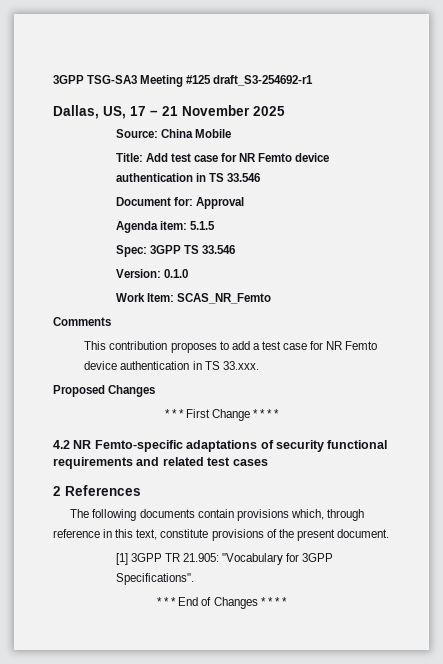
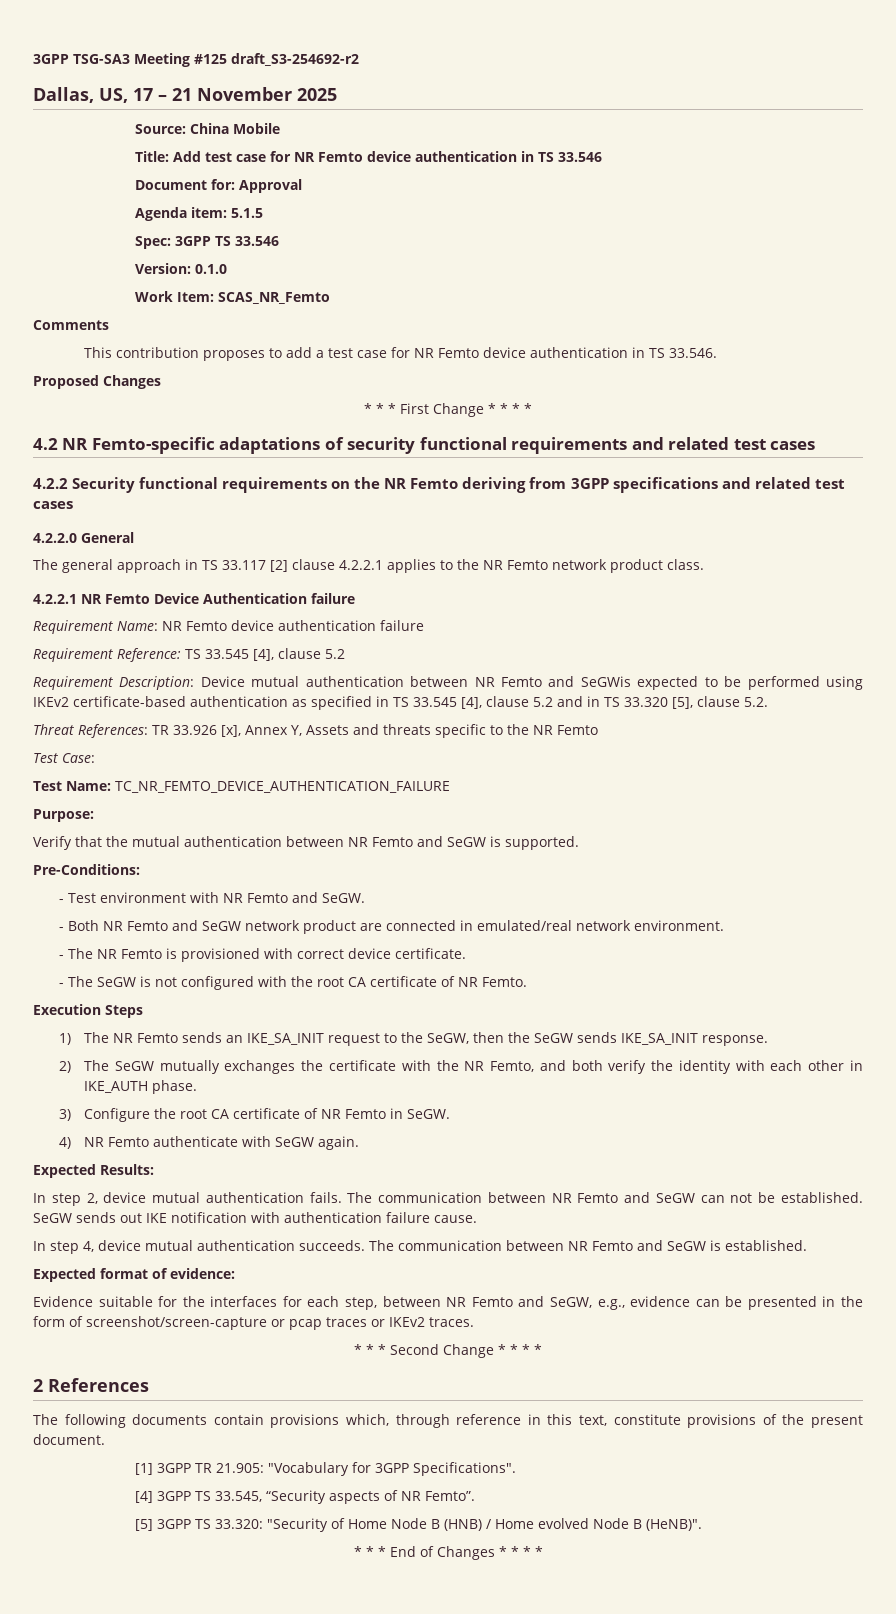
[213,75,314,86] draft_S3-254692-r1 -> [231,53,359,66] draft_S3-254692-r2
[222,361,259,370] 33.xxx. -> [669,348,718,358] 33.546.
(268, 462) none -> [33,477,845,493] [33,501,73,509] [33,532,134,543] [33,559,704,573] [33,593,355,604] [33,620,424,634] [33,648,345,662] [33,676,864,690] [33,696,768,710] [33,724,598,738] [33,753,95,763] [33,781,450,793] [33,809,94,822] [33,836,579,850] [33,864,140,875] [58,892,365,903] [58,920,724,934] [58,948,466,962] [58,976,527,990] [33,1004,143,1018] [58,1032,769,1046] [58,1060,864,1074] [84,1080,198,1094] [58,1108,451,1122] [58,1136,360,1150] [33,1164,154,1178] [33,1192,863,1206] [33,1212,477,1223] [33,1240,807,1254] [33,1268,235,1282] [33,1296,863,1310] [33,1316,474,1330] [354,1344,542,1358] // 4.2.2 Security functional requirements on the NR Femto deriving from 3GPP specifications and related test cases // 4.2.2.0 General // The general approach in TS 33.117 [2] clause 4.2.2.1 applies to the NR Femto network product class. // 4.2.2.1 NR Femto Device Authentication failure // Requirement Name: NR Femto device authentication failure // Requirement Reference: TS 33.545 [4], clause 5.2 // Requirement Description: Device mutual authentication between NR Femto and SeGWis expected to be performed using IKEv2 certificate-based authentication as specified in TS 33.545 [4], clause 5.2 and in TS 33.320 [5], clause 5.2. // Threat References: TR 33.926 [x], Annex Y, Assets and threats specific to the NR Femto // Test Case: // Test Name: TC_NR_FEMTO_DEVICE_AUTHENTICATION_FAILURE // Purpose: // Verify that the mutual authentication between NR Femto and SeGW is supported. // Pre-Conditions: // - Test environment with NR Femto and SeGW. // - Both NR Femto and SeGW network product are connected in emulated/real network environment. // - The NR Femto is provisioned with correct device certificate. // - The SeGW is not configured with the root CA certificate of NR Femto. // Execution Steps // 1) The NR Femto sends an IKE_SA_INIT request to the SeGW, then the SeGW sends IKE_SA_INIT response. // 2) The SeGW mutually exchanges the certificate with the NR Femto, and both verify the identity with each other in IKE_AUTH phase. // 3) Configure the root CA certificate of NR Femto in SeGW. // 4) NR Femto authenticate with SeGW again. // Expected Results: // In step 2, device mutual authentication fails. The communication between NR Femto and SeGW can not be established. SeGW sends out IKE notification with authentication failure cause. // In step 4, device mutual authentication succeeds. The communication between NR Femto and SeGW is established. // Expected format of evidence: // Evidence suitable for the interfaces for each step, between NR Femto and SeGW, e.g., evidence can be presented in the form of screenshot/screen-capture or pcap traces or IKEv2 traces. // * * * Second Change * * * *
(194, 579) none -> [135,1490,476,1504] [135,1518,703,1532] // [4] 3GPP TS 33.545, “Security aspects of NR Femto”. // [5] 3GPP TS 33.320: "Security of Home Node B (HNB) / Home evolved Node B (HeNB)".

